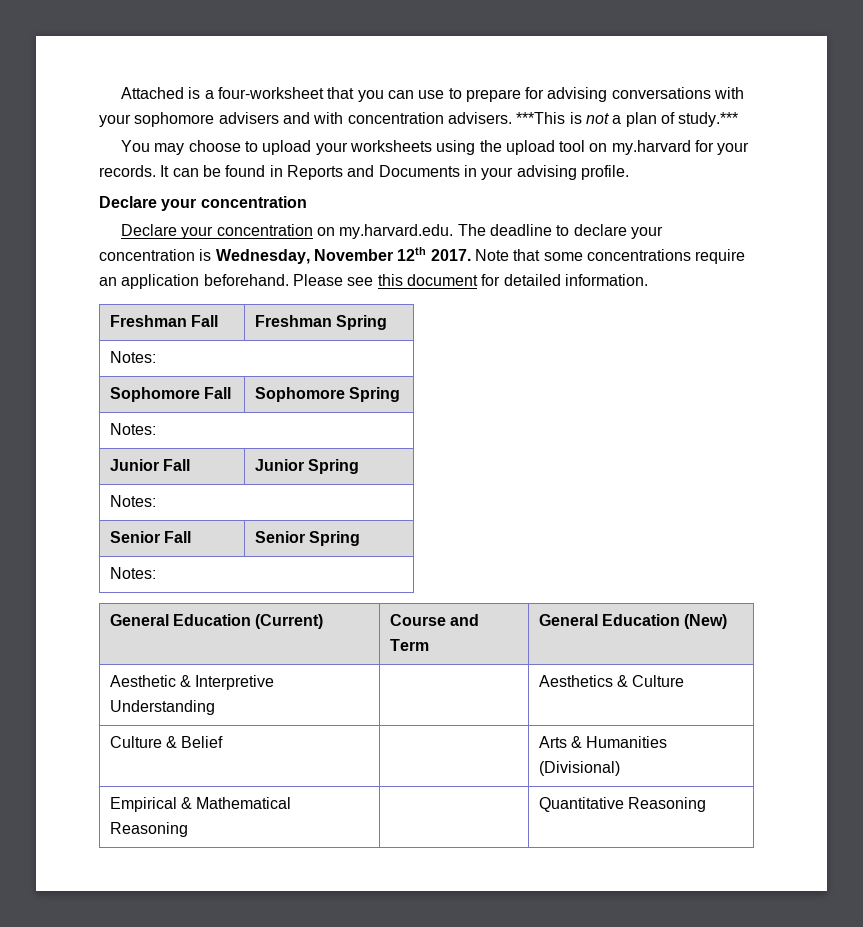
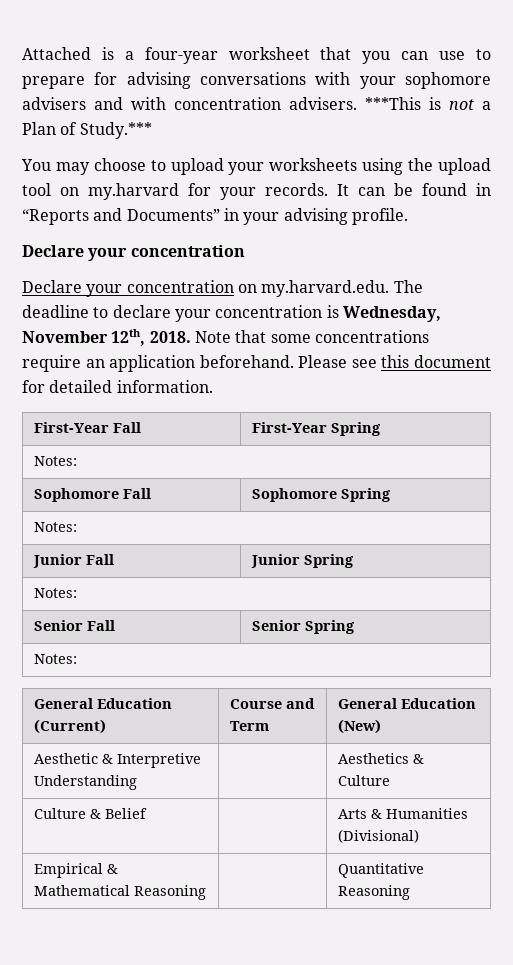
[217,87,324,99] four-worksheet -> [144,47,310,64] four-year worksheet
[625,112,739,127] plan of study.*** -> [22,122,152,139] Plan of Study.***
[286,165,460,180] Reports and Documents -> [22,208,220,225] “Reports and Documents”
[397,247,471,261] 12th 2017. -> [111,329,191,346] 12th, 2018.
[109,315,219,327] [254,315,332,327] Freshman Fall | Freshman -> [34,422,142,433] [252,422,328,433] First-Year Fall | First-Year

